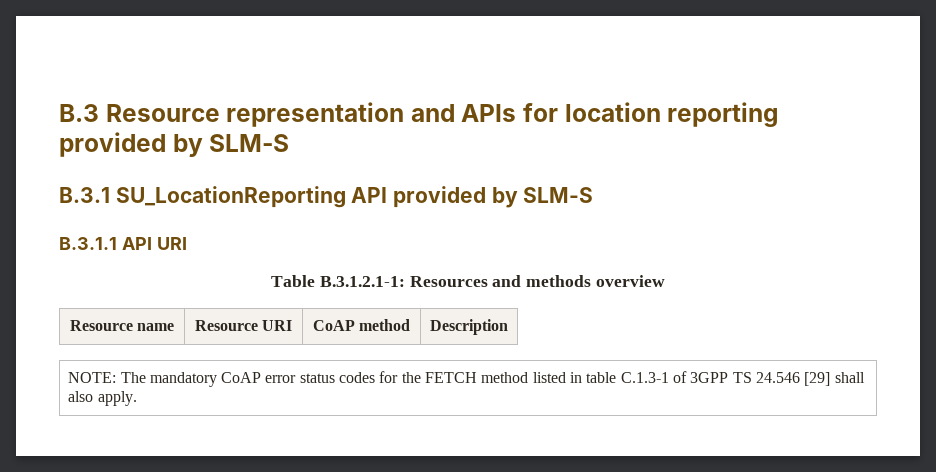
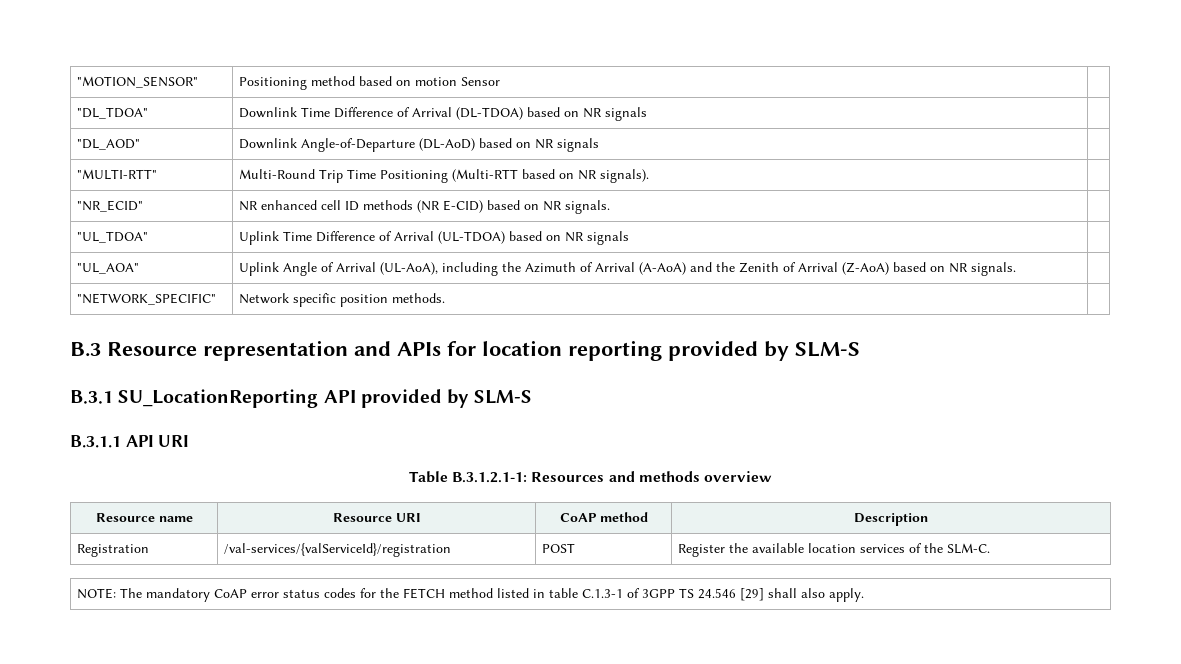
(59, 113) none -> [76,76,198,88] [238,76,500,90] [76,107,148,119] [238,107,647,121] [76,139,140,150] [238,138,599,152] [76,169,157,180] [238,169,649,183] [76,200,143,212] [238,200,610,214] [76,231,148,243] [238,231,629,245] [76,263,139,274] [238,262,1016,276] [76,293,216,305] [238,293,445,307] "MOTION_SENSOR" | Positioning method based on motion Sensor | // "DL_TDOA" | Downlink Time Difference of Arrival (DL-TDOA) based on NR signals | // "DL_AOD" | Downlink Angle-of-Departure (DL-AoD) based on NR signals | // "MULTI-RTT" | Multi-Round Trip Time Positioning (Multi-RTT based on NR signals). | // "NR_ECID" | NR enhanced cell ID methods (NR E-CID) based on NR signals. | // "UL_TDOA" | Uplink Time Difference of Arrival (UL-TDOA) based on NR signals | // "UL_AOA" | Uplink Angle of Arrival (UL-AoA), including the Azimuth of Arrival (A-AoA) and the Zenith of Arrival (Z-AoA) based on NR signals. | // "NETWORK_SPECIFIC" | Network specific position methods. | //
(508, 327) none -> [76,544,149,557] [223,543,451,557] [541,543,575,553] [677,543,990,557] // Registration | /val-services/{valServiceId}/registration | POST | Register the available location services of the SLM-C.

